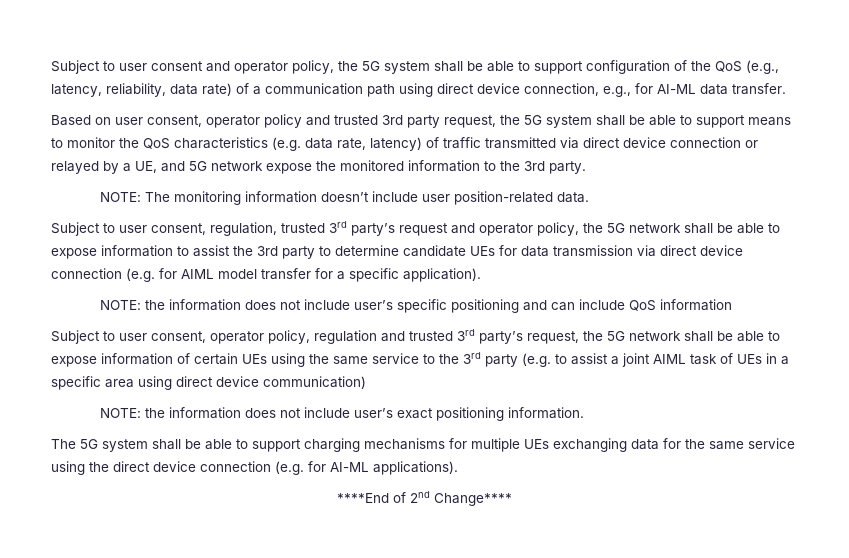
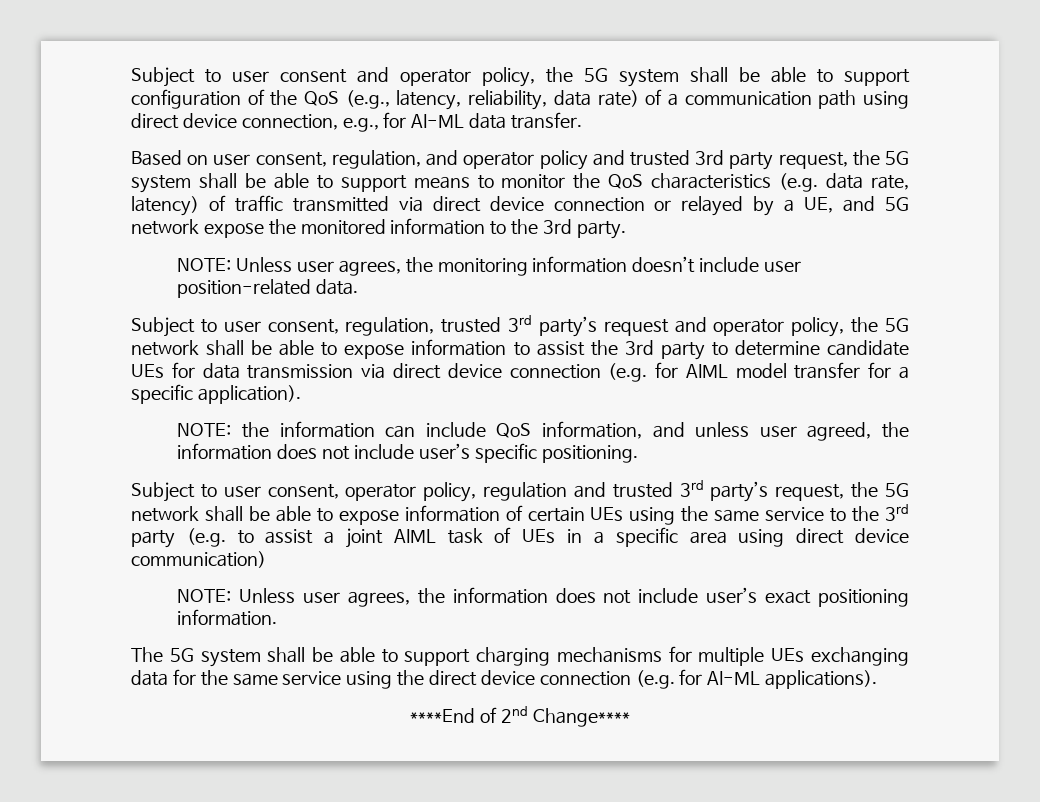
(202, 121) none -> [331,150,459,169] regulation, and
[145,192,171,202] The -> [236,257,433,276] Unless user agrees, the
(242, 305) none -> [385,421,909,441] [177,443,273,460] can include QoS information, and unless user agreed, the information
[451,299,733,313] positioning and can include QoS information -> [541,445,638,463] positioning.
(142, 413) none -> [239,588,410,607] Unless user agrees,

